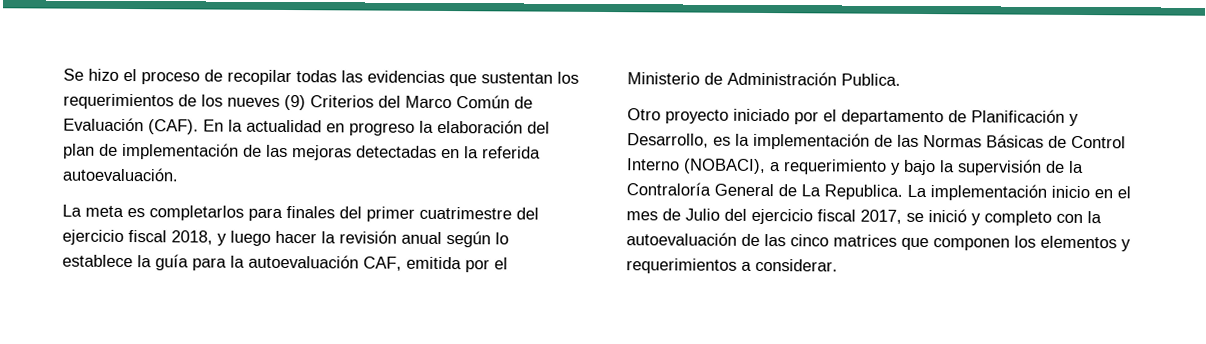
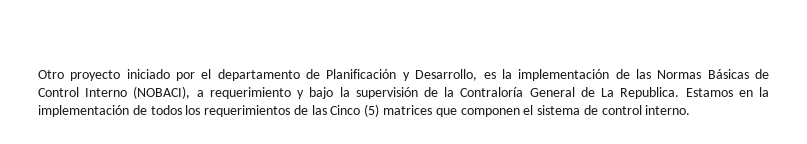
[63,68,579,87] [63,93,533,111] [63,117,550,136] [63,142,541,161] [62,167,179,182] [62,204,539,222] [62,229,509,248] [62,254,508,273] [627,71,901,86] Se hizo el proceso de recopilar todas las evidencias que sustentan los requerimientos de los nueves (9) Criterios del Marco Común de Evaluación (CAF). En la actualidad en progreso la elaboración del plan de implementación de las mejoras detectadas en la referida autoevaluación. // La meta es completarlos para finales del primer cuatrimestre del ejercicio fiscal 2018, y luego hacer la revisión anual según lo establece la guía para la autoevaluación CAF, emitida por el Ministerio de Administración Publica. // -> (38, 74) none
[907,184,1131,201] [626,208,1102,226] [626,232,1131,252] [626,258,838,274] La implementación inicio en el mes de Julio del ejercicio fiscal 2017, se inició y completo con la autoevaluación de las cinco matrices que componen los elementos y requerimientos a considerar. -> [685,87,769,97] [38,104,691,117] Estamos en la implementación de todos los requerimientos de las Cinco (5) matrices que componen el sistema de control interno.

